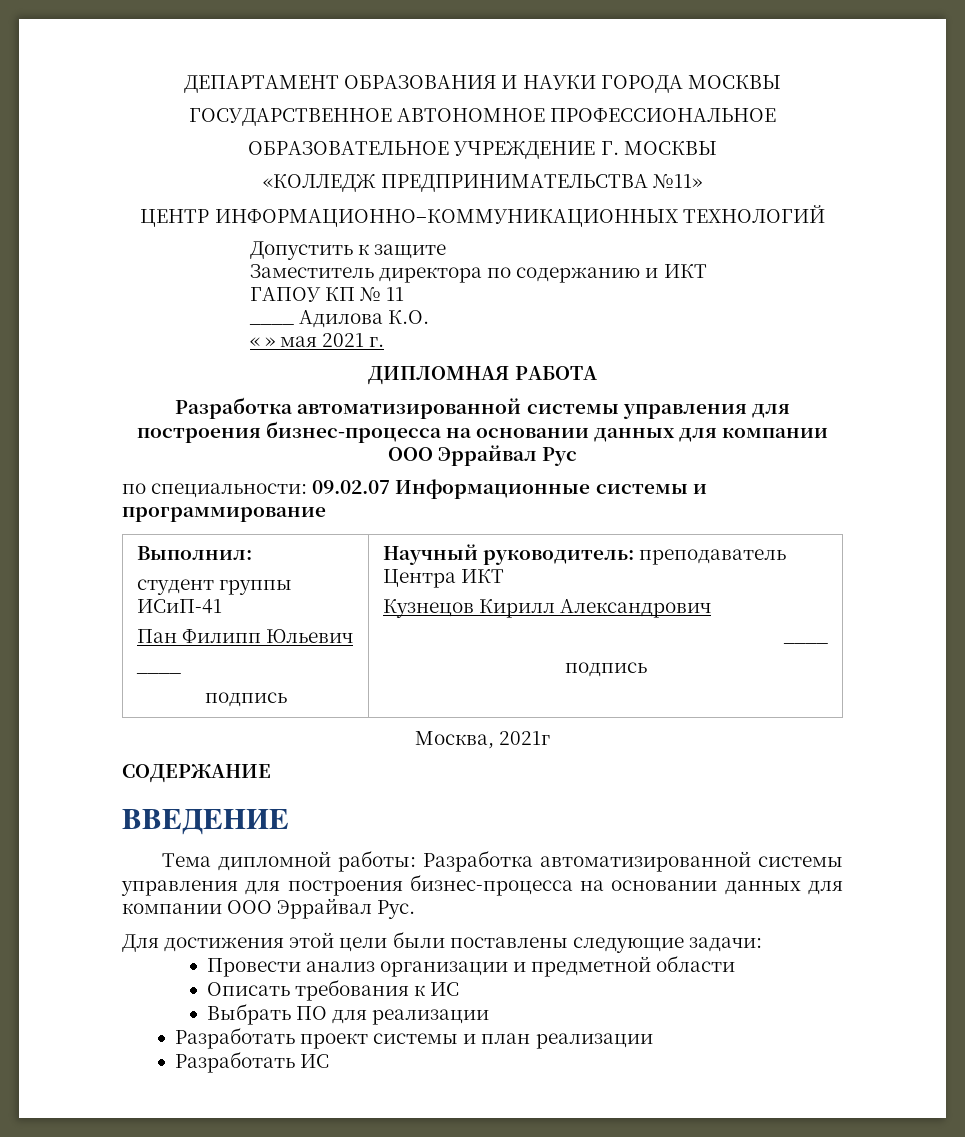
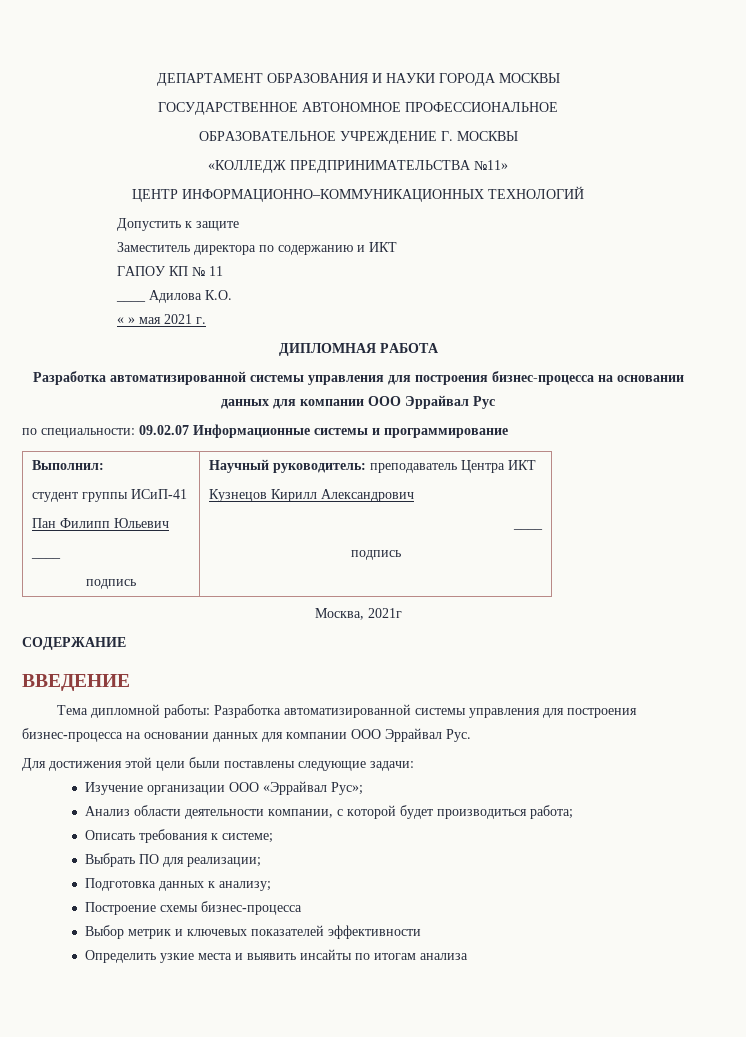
[206,955,736,977] Провести анализ организации и предметной области -> [84,781,363,795] [84,805,573,819] Изучение организации ООО «Эррайвал Рус»; // Анализ области деятельности компании, с которой будет производиться работа;
[430,982,460,996] ИС -> [221,833,273,843] системе;
[372,1009,490,1025] [174,1027,653,1049] [174,1051,329,1073] реализации // Разработать проект системы и план реализации // Разработать ИС -> [186,857,261,867] [84,878,271,891] [84,901,302,915] [84,925,421,939] [84,949,468,963] реализации; // Подготовка данных к анализу; // Построение схемы бизнес-процесса // Выбор метрик и ключевых показателей эффективности // Определить узкие места и выявить инсайты по итогам анализа

